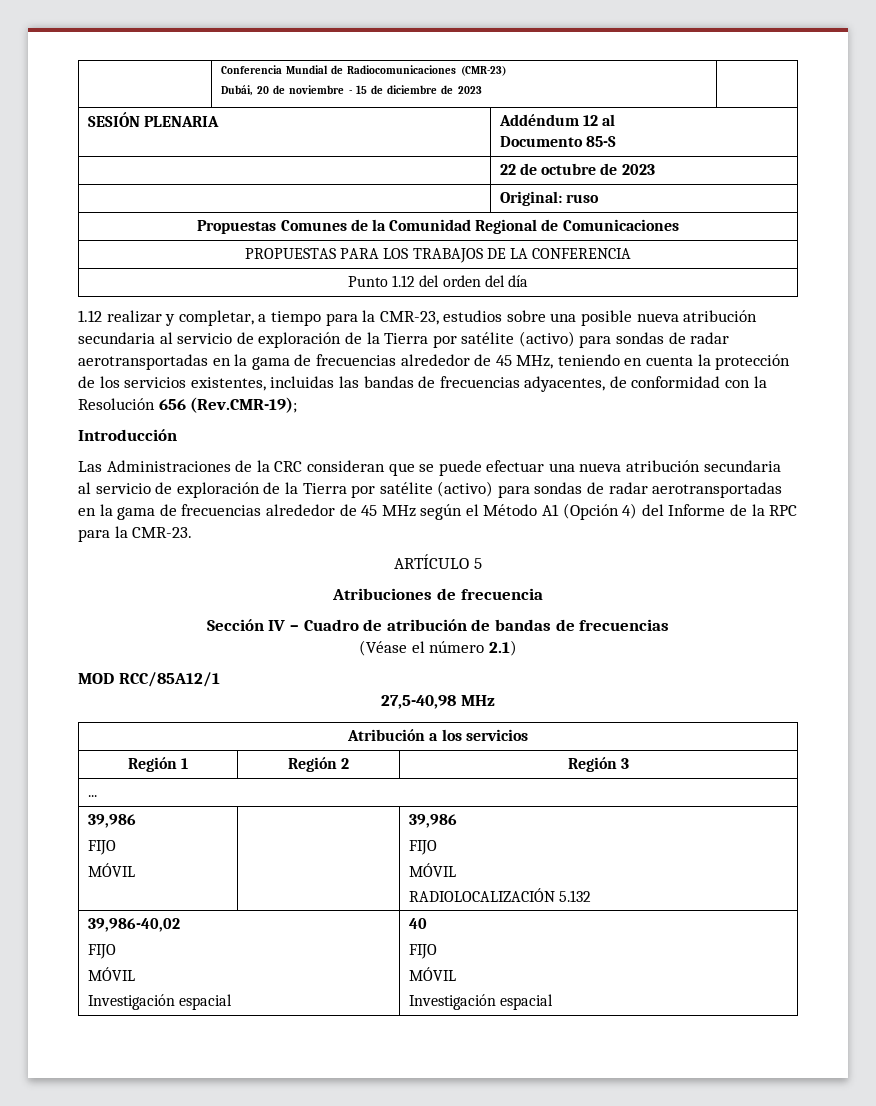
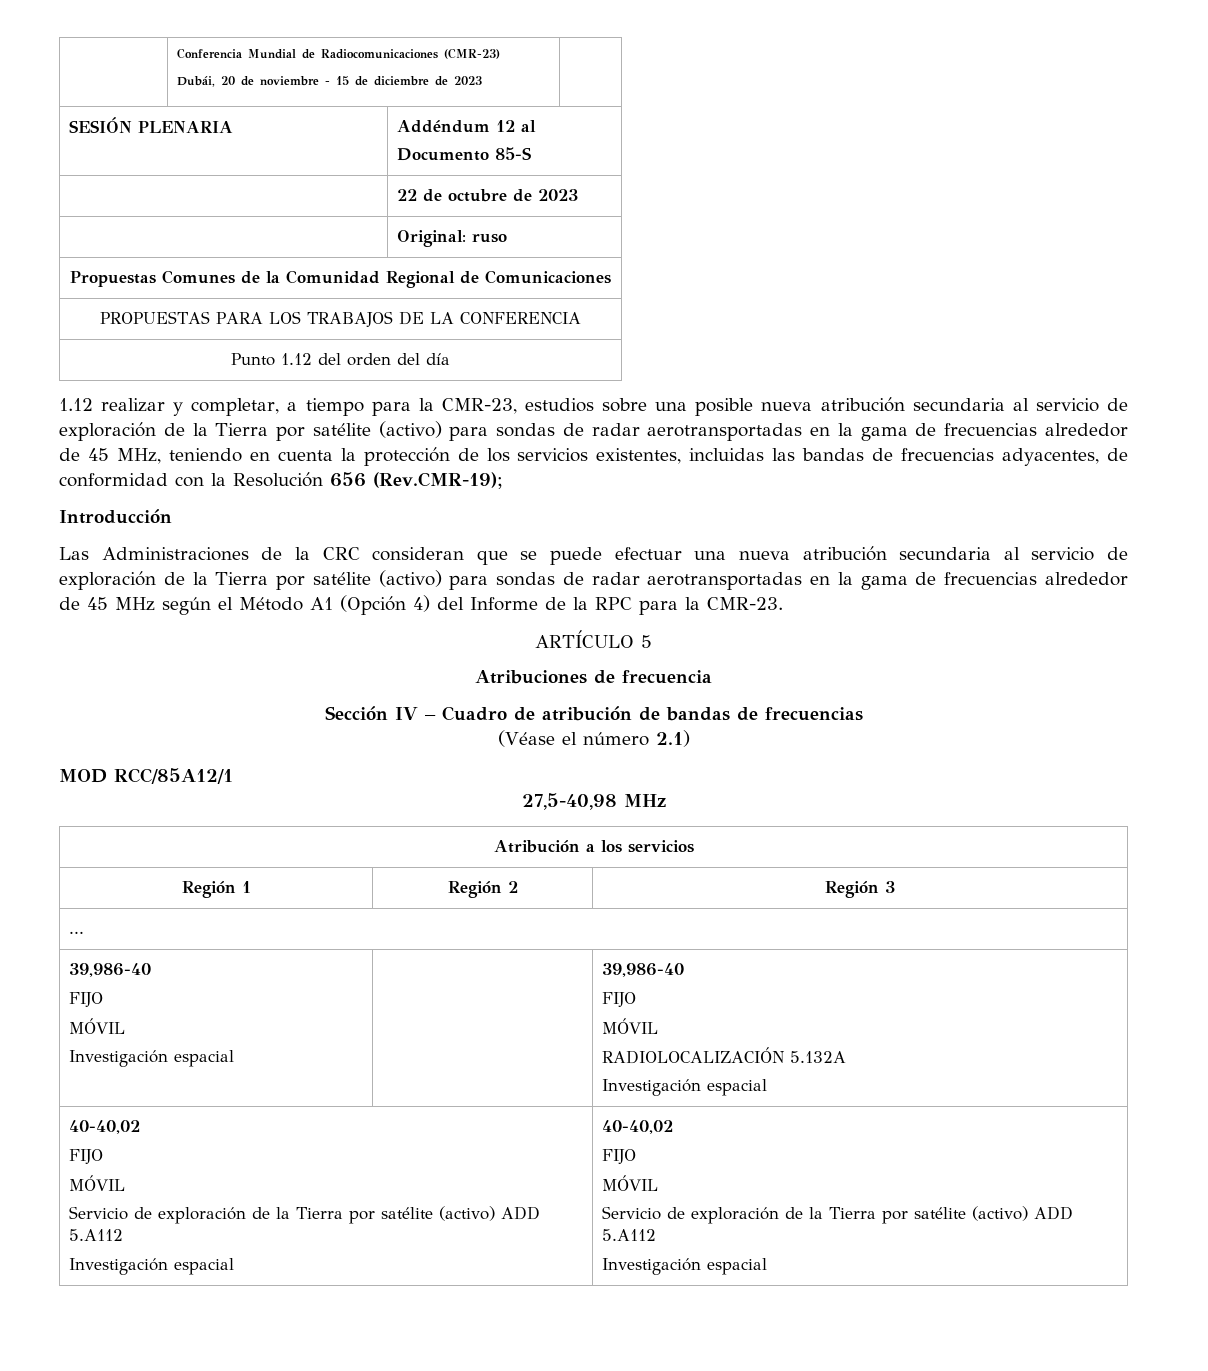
[87,814,136,828] [87,840,116,855] [87,863,135,877] [408,814,457,828] [408,840,437,855] [408,863,456,877] [408,888,592,902] [87,918,180,932] 39,986 // FIJO // MÓVIL | | 39,986 // FIJO // MÓVIL // RADIOLOCALIZACIÓN 5.132 // 39,986-40,02 -> [69,963,152,977] 39,986-40
[408,918,427,929] [408,944,437,959] [408,967,456,981] [408,994,554,1010] 40 // FIJO // MÓVIL // Investigación espacial -> [602,963,685,977] [602,992,637,1007] [602,1018,659,1034] [602,1047,847,1064] [602,1079,768,1096] [69,1120,141,1134] [69,1149,104,1164] [69,1175,126,1191] [69,1206,541,1224] [69,1229,124,1241] [69,1258,235,1275] [602,1120,674,1134] [602,1149,637,1164] [602,1175,659,1191] [602,1206,1074,1224] [602,1229,657,1241] [602,1258,768,1275] | 39,986-40 // FIJO // MÓVIL // RADIOLOCALIZACIÓN 5.132A // Investigación espacial // 40-40,02 // FIJO // MÓVIL // Servicio de exploración de la Tierra por satélite (activo) ADD 5.A112 // Investigación espacial | 40-40,02 // FIJO // MÓVIL // Servicio de exploración de la Tierra por satélite (activo) ADD 5.A112 // Investigación espacial

